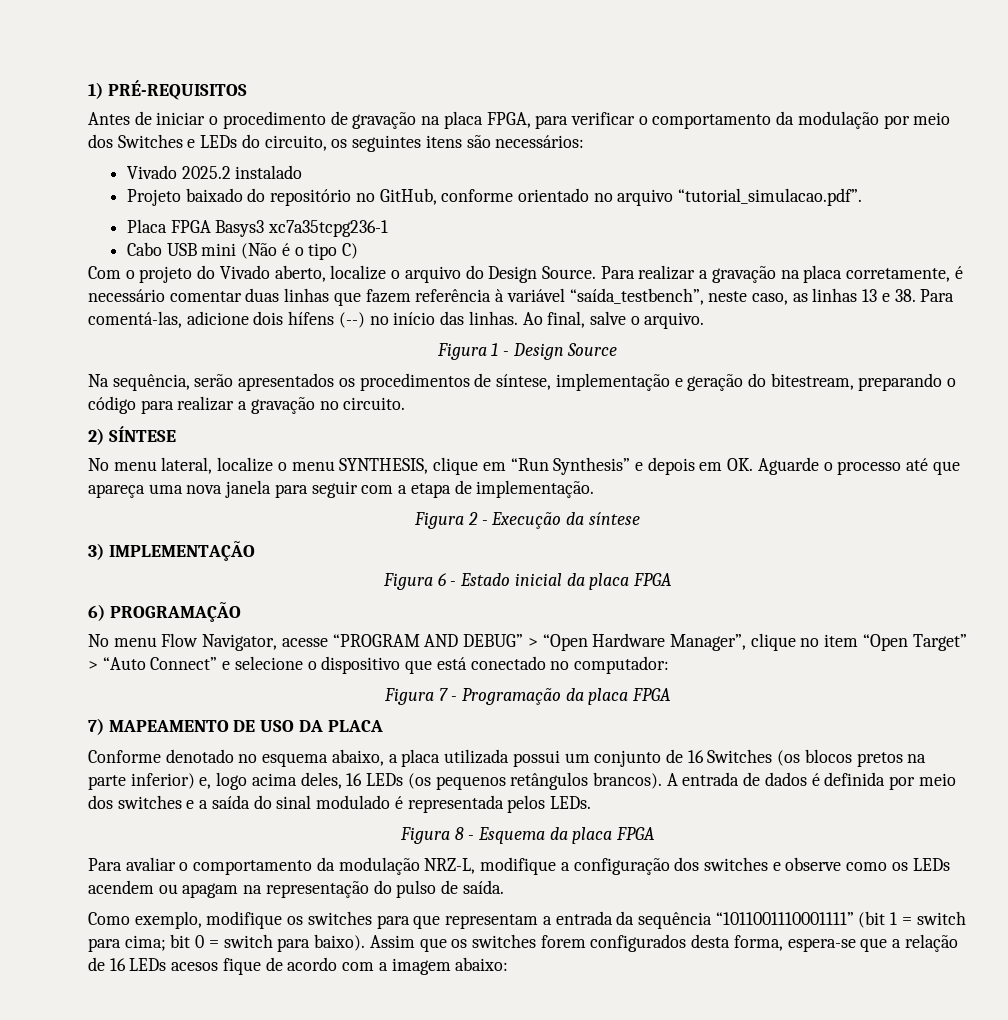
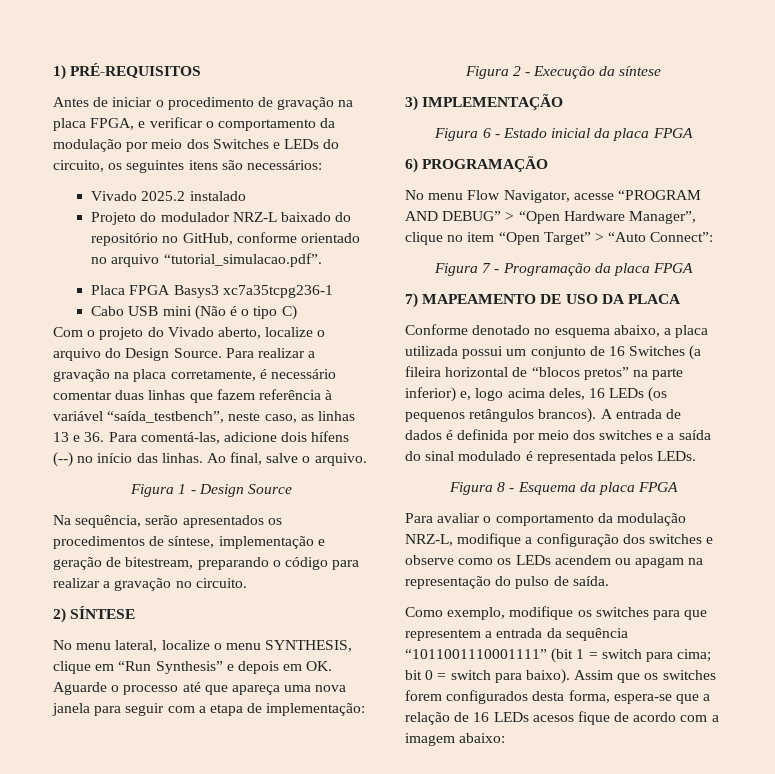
[535,115,569,129] para -> [138,121,146,128] e
(181, 197) none -> [140,212,277,222] do modulador NRZ-L
[894,289,916,302] 38. -> [84,432,105,442] 36.
[747,373,766,387] do -> [106,557,122,567] de
[476,480,595,498] implementação. -> [266,703,366,716] implementação:
[150,656,669,674] Connect” e selecione o dispositivo que está conectado no computador: -> [650,232,714,242] Connect”:
[777,749,903,767] (os blocos pretos -> [689,345,702,360] [405,366,629,380] (a fileira horizontal de “blocos pretos”
[445,914,539,929] representam -> [405,629,481,641] representem

